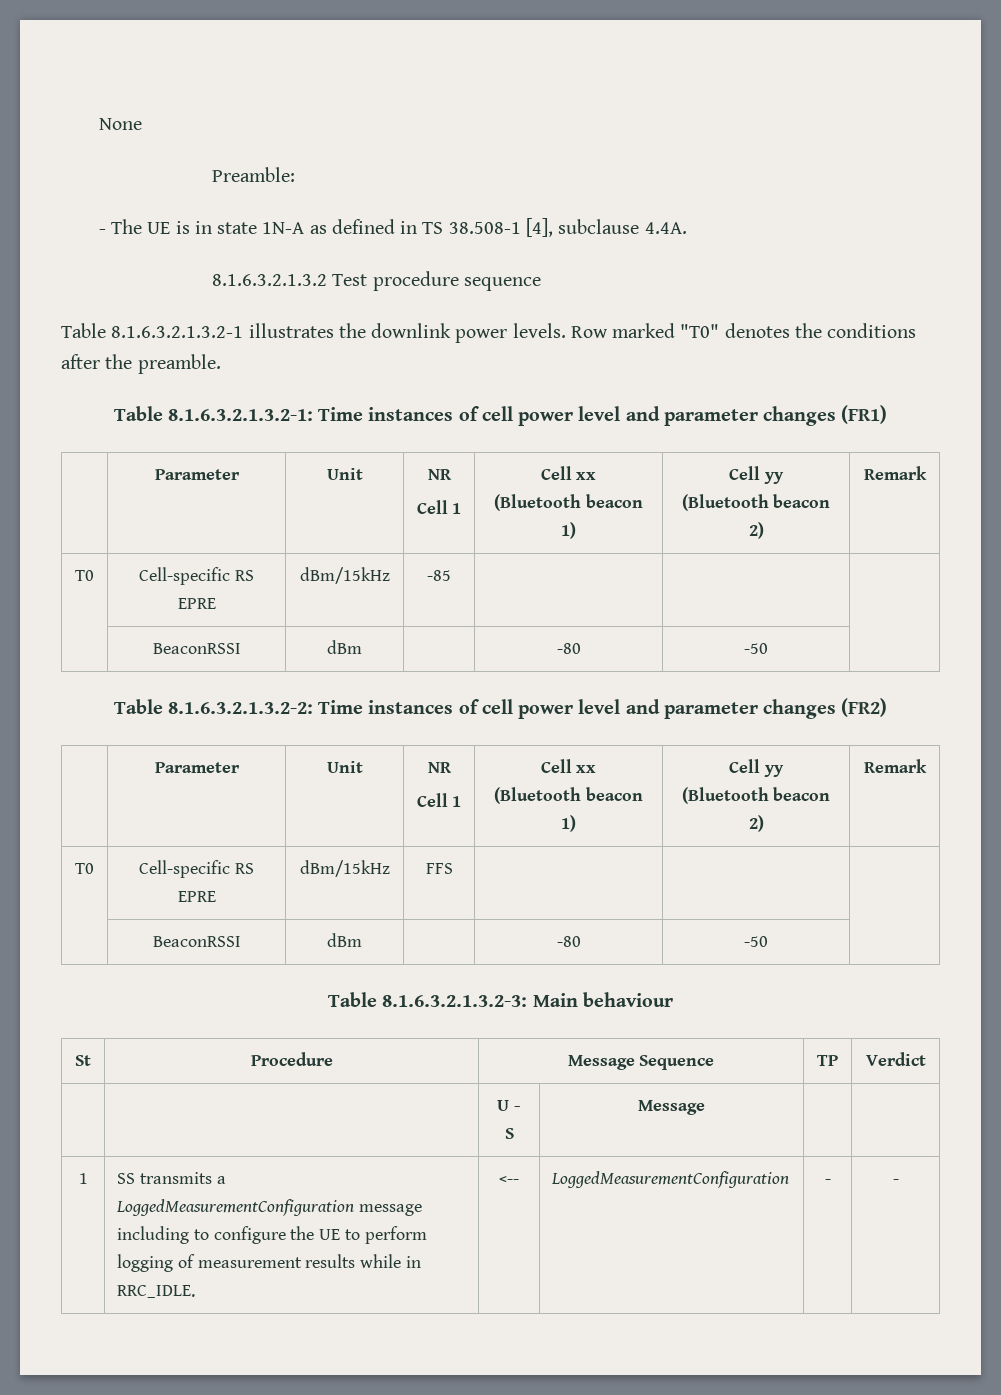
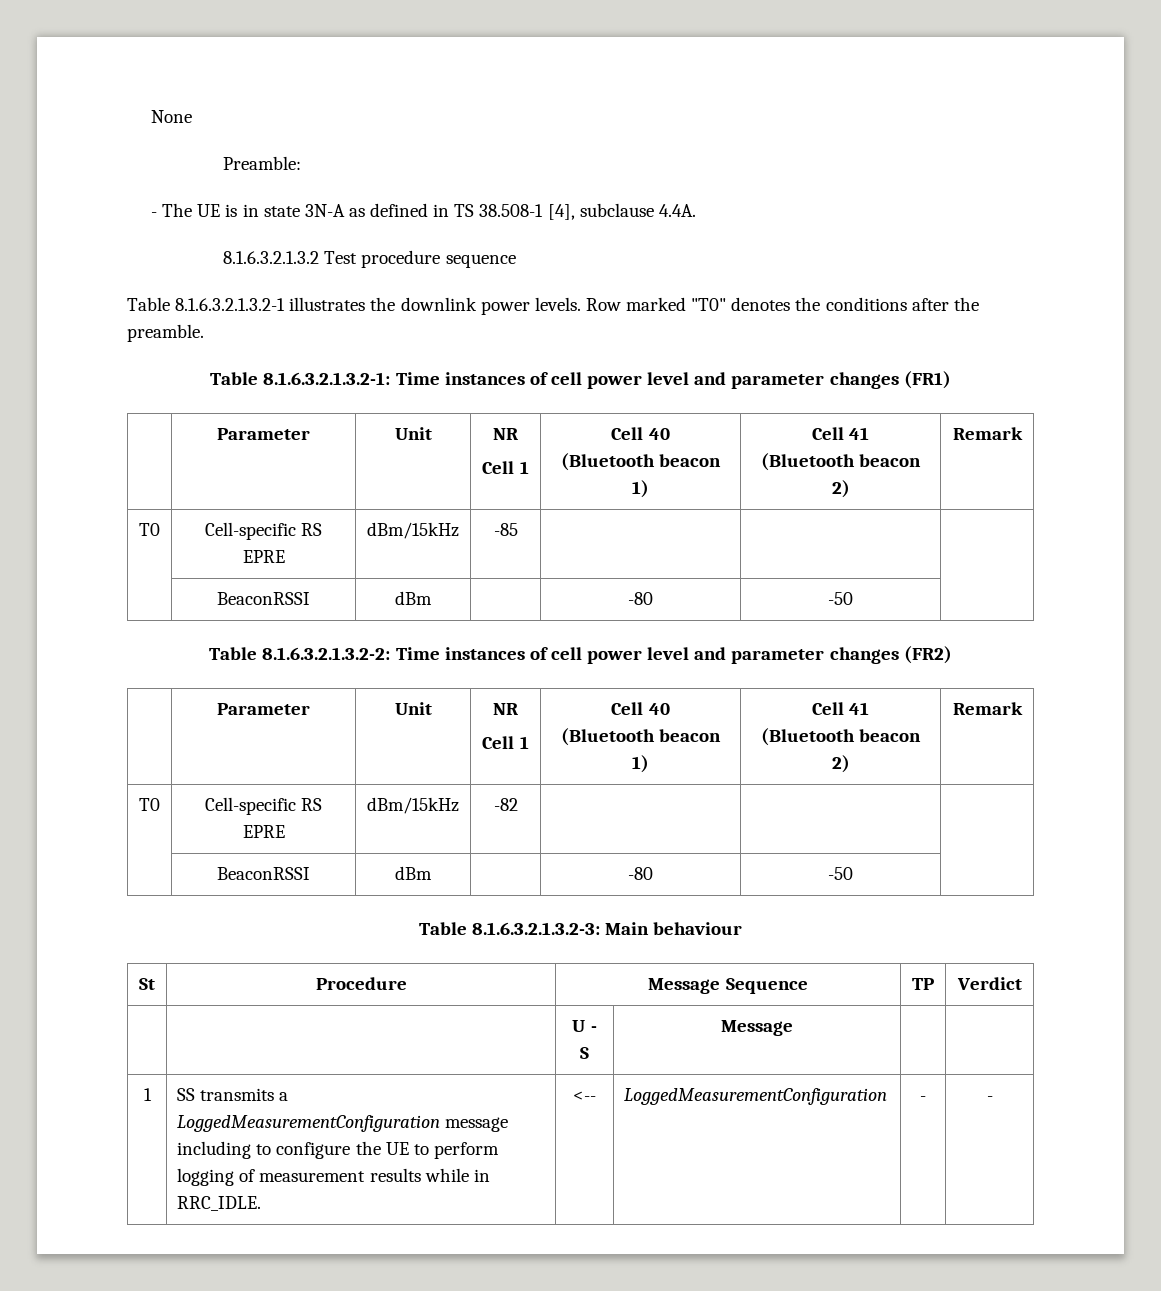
[262,222,305,234] 1N-A -> [304,204,345,217] 3N-A
[576,472,597,480] [494,494,643,511] [561,522,576,539] [729,466,784,484] xx // (Bluetooth beacon 1) | Cell yy -> [648,428,670,440] [560,453,722,471] [632,480,649,498] [811,427,870,440] 40 // (Bluetooth beacon 1) | Cell 41
[576,765,597,773] [494,787,643,804] [561,815,576,832] [729,759,784,777] [681,787,831,804] [748,815,764,832] [863,759,927,773] [75,863,94,874] [139,860,254,878] [177,891,216,902] [299,860,390,877] [425,863,453,874] xx // (Bluetooth beacon 1) | Cell yy // (Bluetooth beacon 2) | Remark // T0 | Cell-specific RS EPRE | dBm/15kHz | FFS -> [648,703,670,715] [560,728,722,746] [632,755,649,773] [811,702,870,715] [760,728,922,746] [831,755,850,773] [952,702,1023,715] [139,798,160,811] [204,797,323,815] [242,825,285,838] [367,797,459,814] [493,798,518,811] 40 // (Bluetooth beacon 1) | Cell 41 // (Bluetooth beacon 2) | Remark // T0 | Cell-specific RS EPRE | dBm/15kHz | -82

